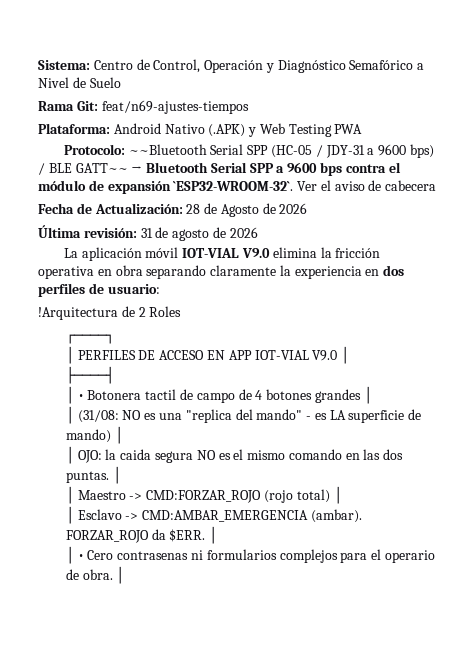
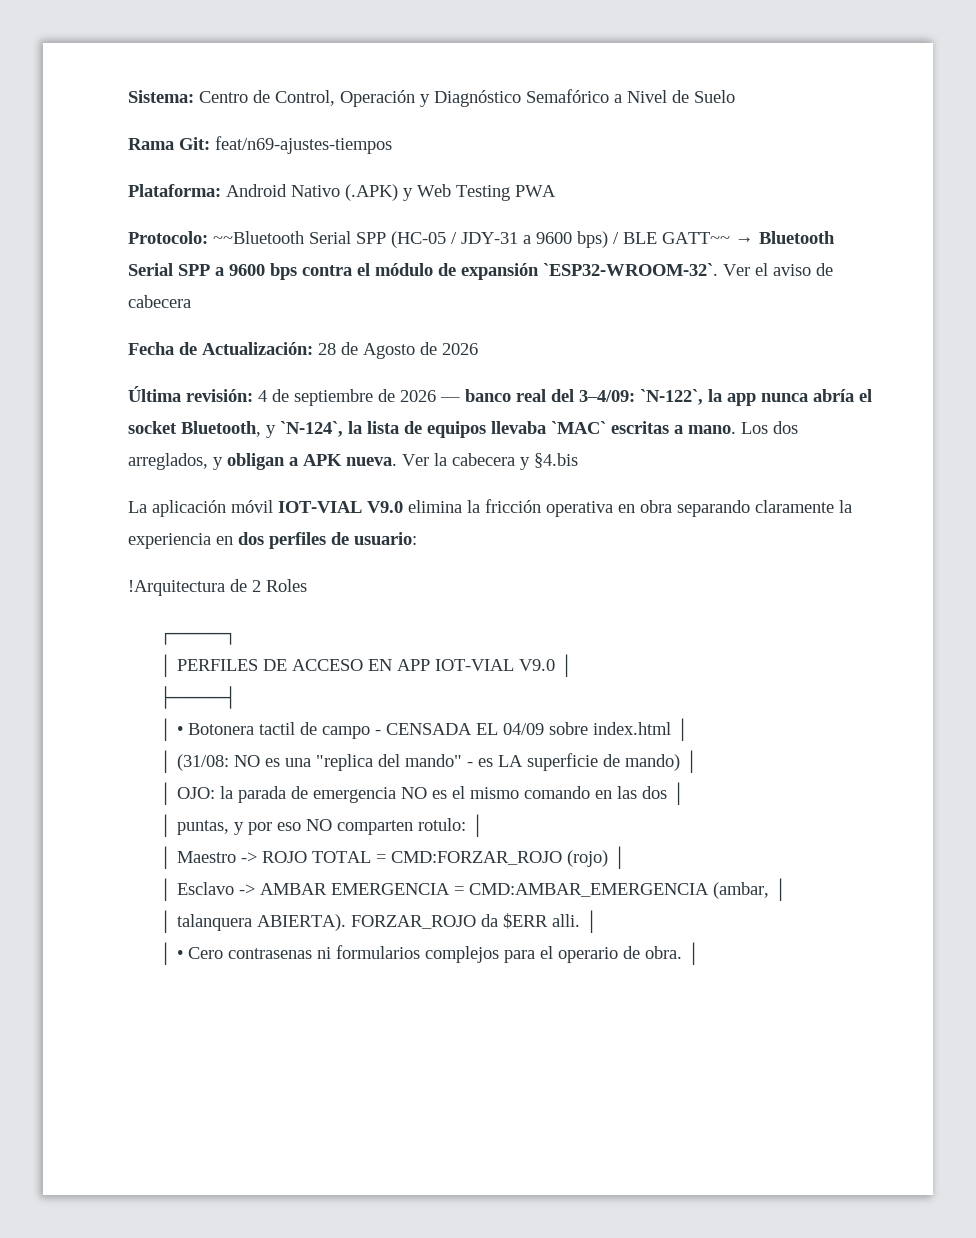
[140,227,258,241] 31 de agosto de 2026 -> [258,389,872,406] [128,421,798,438] [128,453,578,470] 4 de septiembre de 2026 — banco real del 3–4/09: `N-122`, la app nunca abría el socket Bluetooth, y `N-124`, la lista de equipos llevaba `MAC` escritas a mano. Los dos arreglados, y obligan a APK nueva. Ver la cabecera y §4.bis
[238,389,361,403] de 4 botones grandes -> [375,722,672,735] - CENSADA EL 04/09 sobre index.html
[120,449,194,463] caida segura -> [238,786,397,803] parada de emergencia
[65,471,109,483] puntas. -> [672,782,686,805] [159,814,467,837] │ // │ puntas, y por eso NO comparten rotulo:
[146,489,330,503] CMD:FORZAR_ROJO (rojo total) -> [262,850,609,867] ROJO TOTAL = CMD:FORZAR_ROJO (rojo)
[142,509,363,523] [65,529,206,543] CMD:AMBAR_EMERGENCIA (ambar). FORZAR_ROJO da $ERR. -> [260,878,788,901] [159,910,581,933] AMBAR EMERGENCIA = CMD:AMBAR_EMERGENCIA (ambar, │ // │ talanquera ABIERTA). FORZAR_ROJO da $ERR alli.

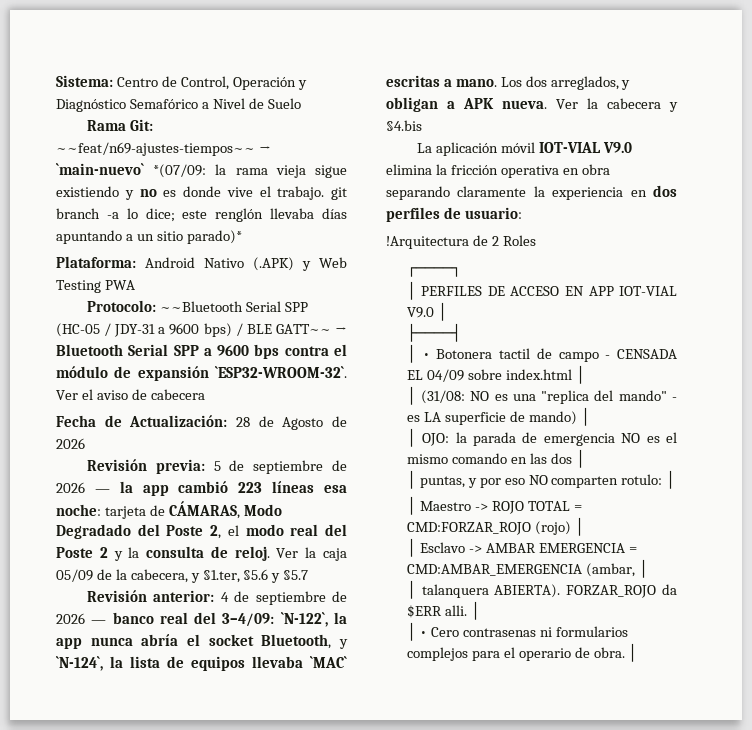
[215,136,392,154] feat/n69-ajustes-tiempos -> [56,142,271,156] [56,163,347,178] [56,186,347,200] [56,208,347,222] [56,230,242,244] ~~feat/n69-ajustes-tiempos~~ → `main-nuevo` *(07/09: la rama vieja sigue existiendo y no es donde vive el trabajo. git branch -a lo dice; este renglón llevaba días apuntando a un sitio parado)*
[128,386,253,402] Última revisión: -> [87,459,348,474] [56,481,347,496] [56,501,282,519] [56,524,348,539] [56,546,347,561] [56,569,309,583] [87,590,215,602] Revisión previa: 5 de septiembre de 2026 — la app cambió 223 líneas esa noche: tarjeta de CÁMARAS, Modo Degradado del Poste 2, el modo real del Poste 2 y la consulta de reloj. Ver la caja 05/09 de la cabecera, y §1.ter, §5.6 y §5.7 // Revisión anterior:

